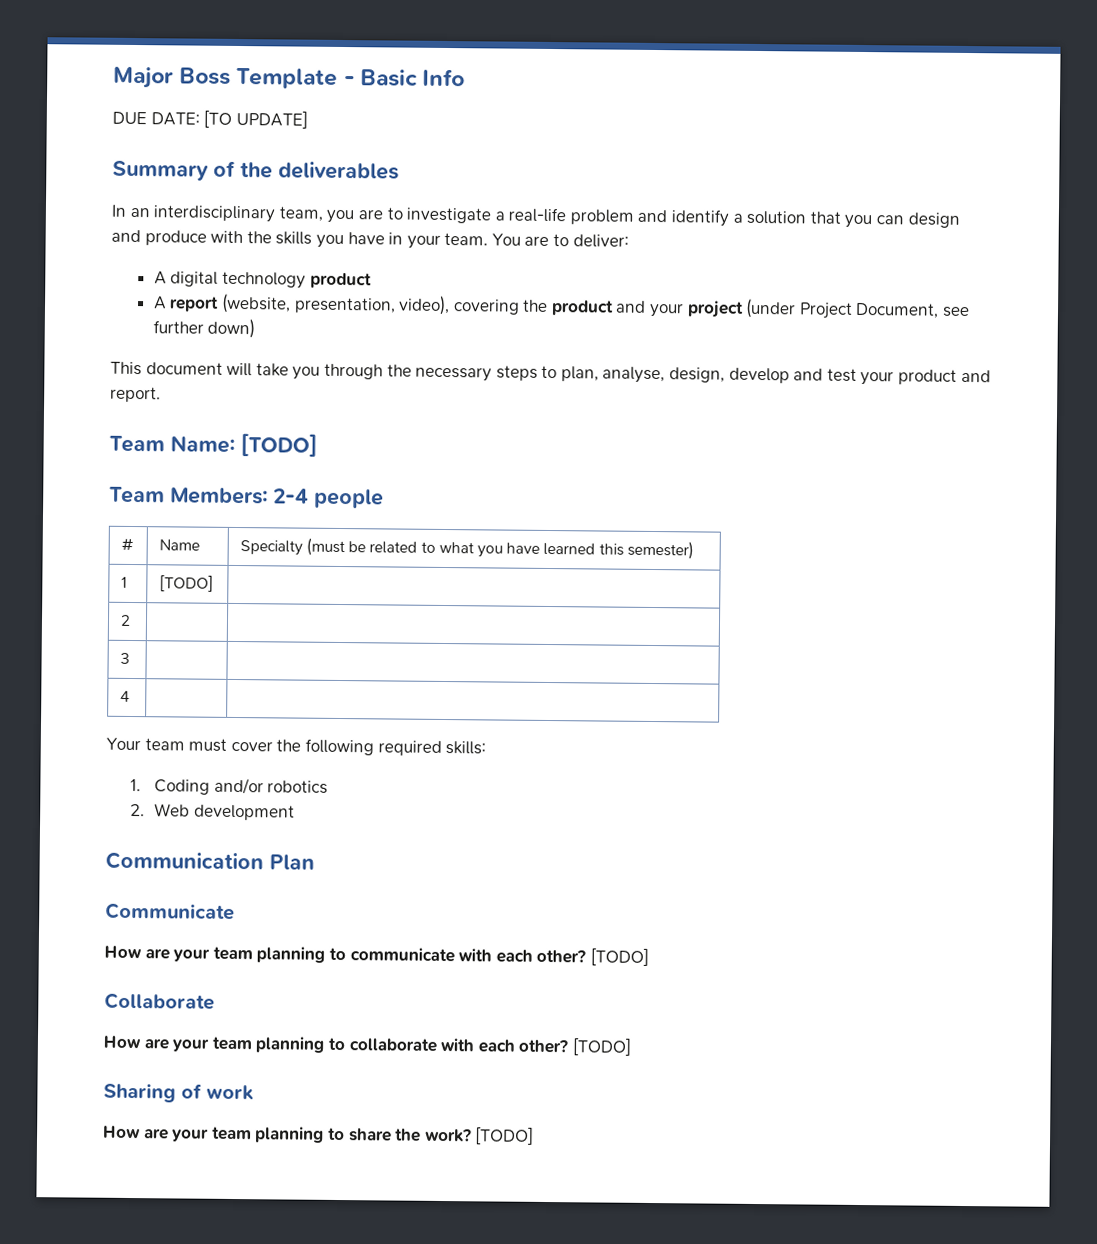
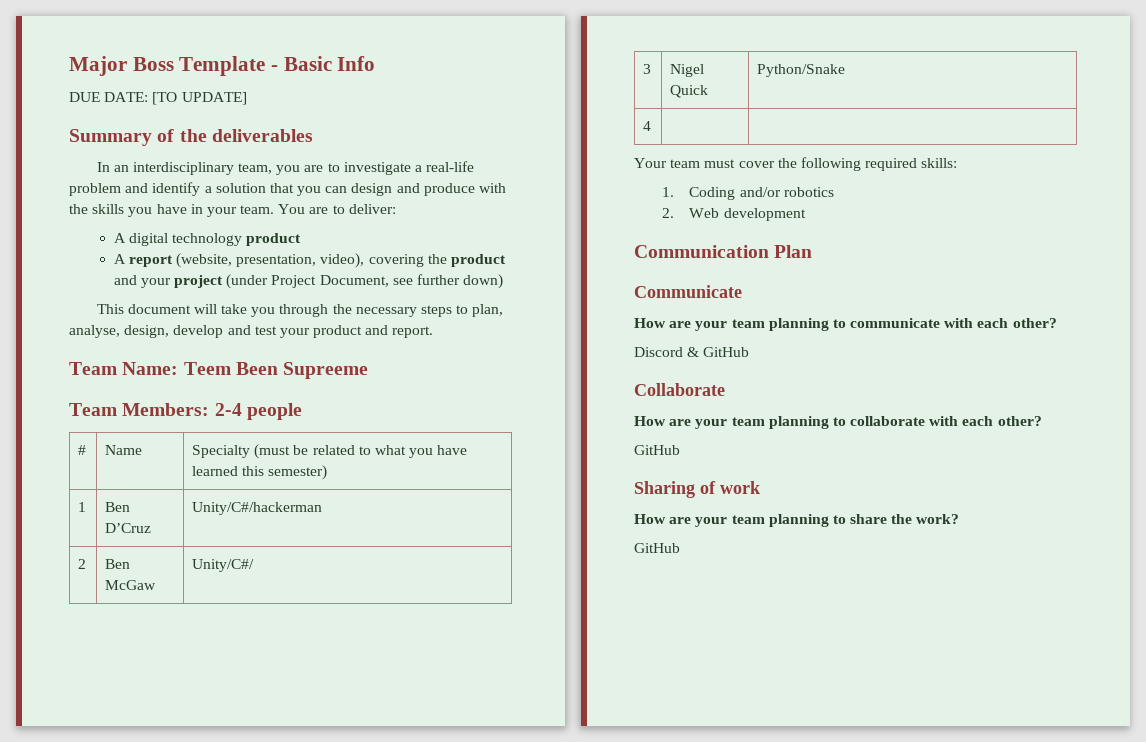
[240,433,318,457] [TODO] -> [183,362,369,379] Teem Been Supreeme
[158,575,214,592] [119,614,131,626] [119,652,130,664] [TODO] | // 2 | | // 3 | | -> [105,502,131,512] [105,523,152,533] [192,502,323,515] [78,559,87,569] [105,559,131,569] [105,580,157,590] [192,559,255,572] [643,64,652,74] [670,64,705,77] [670,85,709,98] [757,64,846,77] Ben D’Cruz | Unity/C#/hackerman // 2 | Ben McGaw | Unity/C#/ // 3 | Nigel Quick | Python/Snake
[589,947,649,966] [TODO] -> [634,347,750,357] // Discord & GitHub
[571,1037,632,1056] [TODO] -> [634,445,680,455] // GitHub
[474,1126,535,1145] [TODO] -> [634,543,680,553] // GitHub

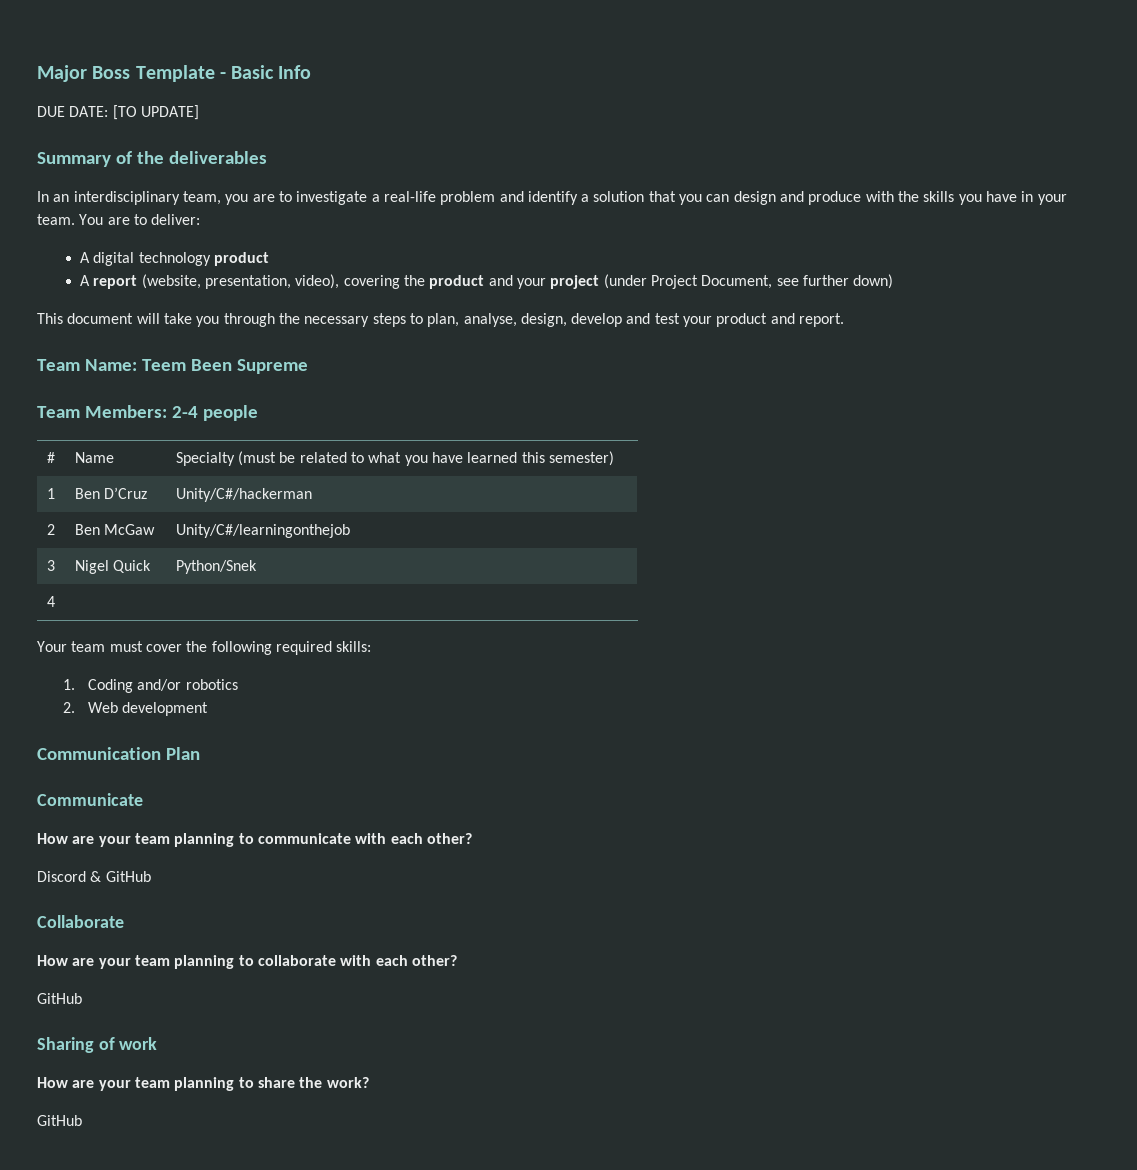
[283,362,369,379] Supreeme -> [236,359,308,374] Supreme
[192,559,255,572] Unity/C#/ -> [175,524,350,538] Unity/C#/learningonthejob
[757,64,846,77] Python/Snake -> [175,560,257,574] Python/Snek

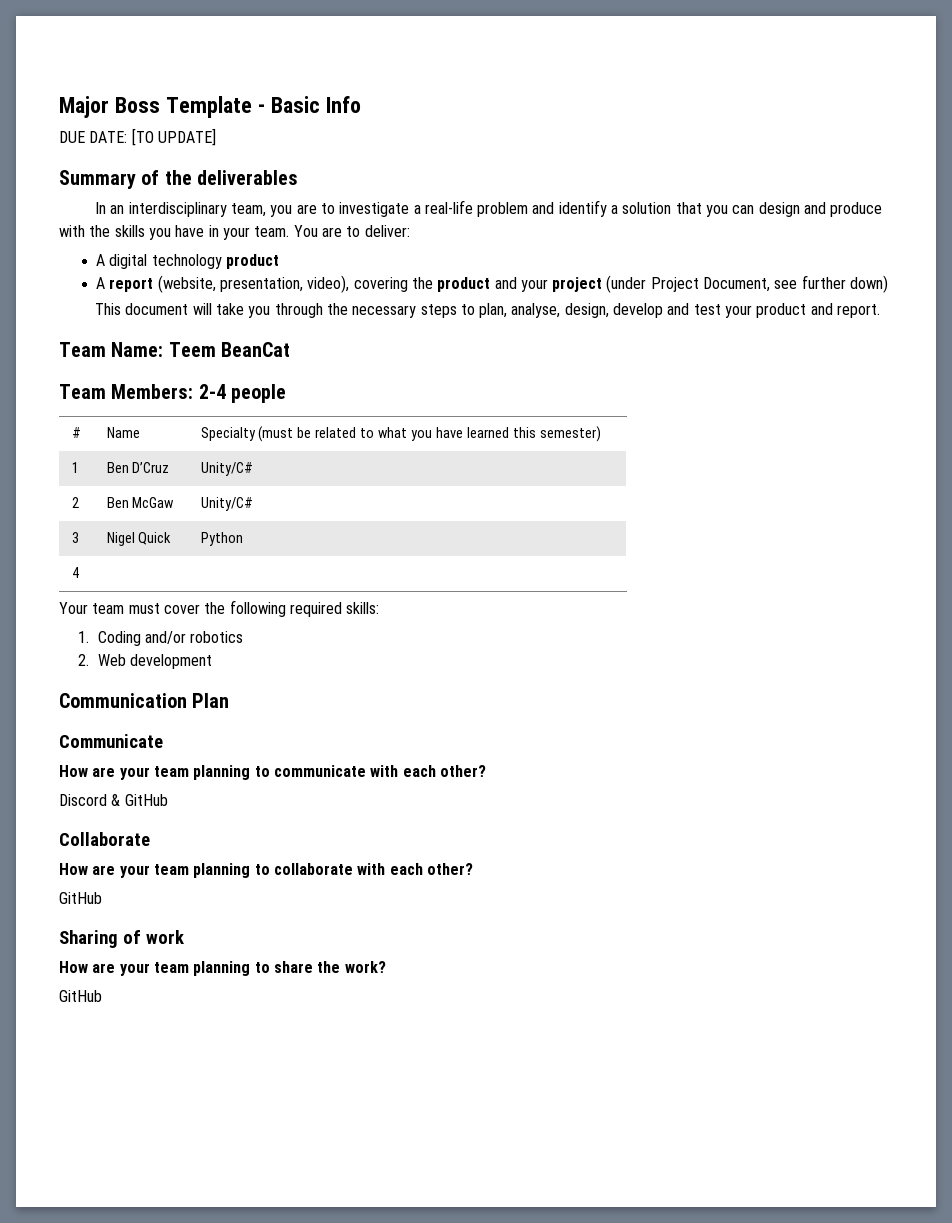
[190,359,308,374] Been Supreme -> [221,342,291,357] BeanCat
[175,488,312,502] Unity/C#/hackerman -> [200,462,253,476] Unity/C#
[175,524,350,538] Unity/C#/learningonthejob -> [200,497,253,511] Unity/C#
[175,560,257,574] Python/Snek -> [200,532,243,546] Python

